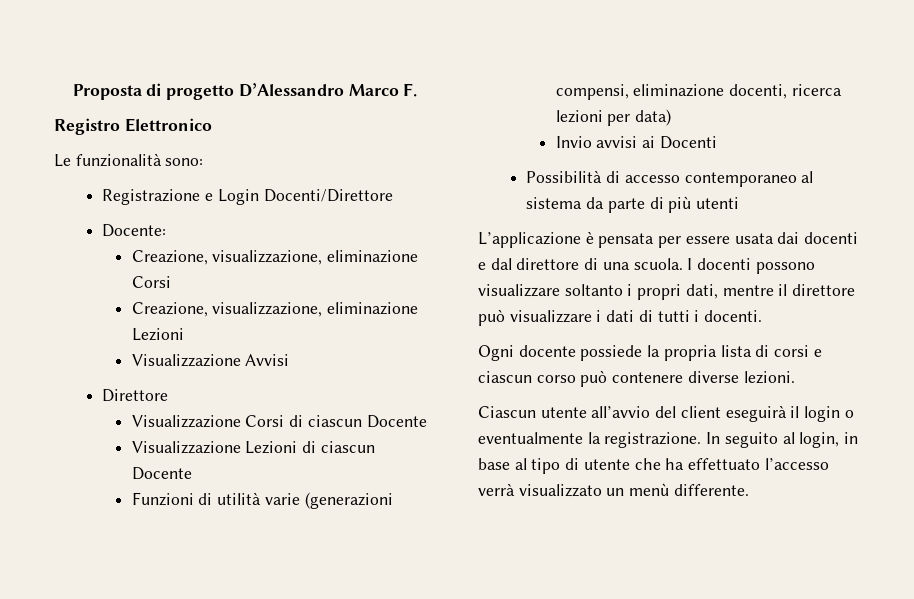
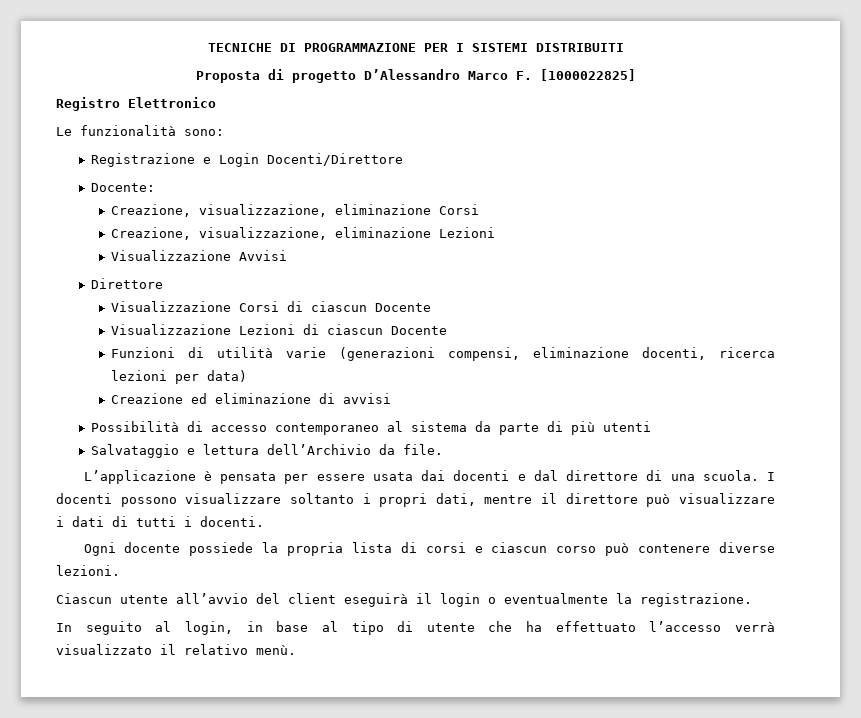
(72, 92) none -> [207,43,624,52] TECNICHE DI PROGRAMMAZIONE PER I SISTEMI DISTRIBUITI //
(418, 90) none -> [539,69,636,81] [1000022825]
[555,136,592,148] Invio -> [110,393,335,404] Creazione ed eliminazione di
[642,136,717,149] ai Docenti -> (391, 398) none
(740, 203) none -> [90,444,443,458] // Salvataggio e lettura dell’Archivio da file.
(702, 440) none -> (752, 600) //
[606,483,749,496] un menù differente. -> [160,644,296,655] il relativo menù.

